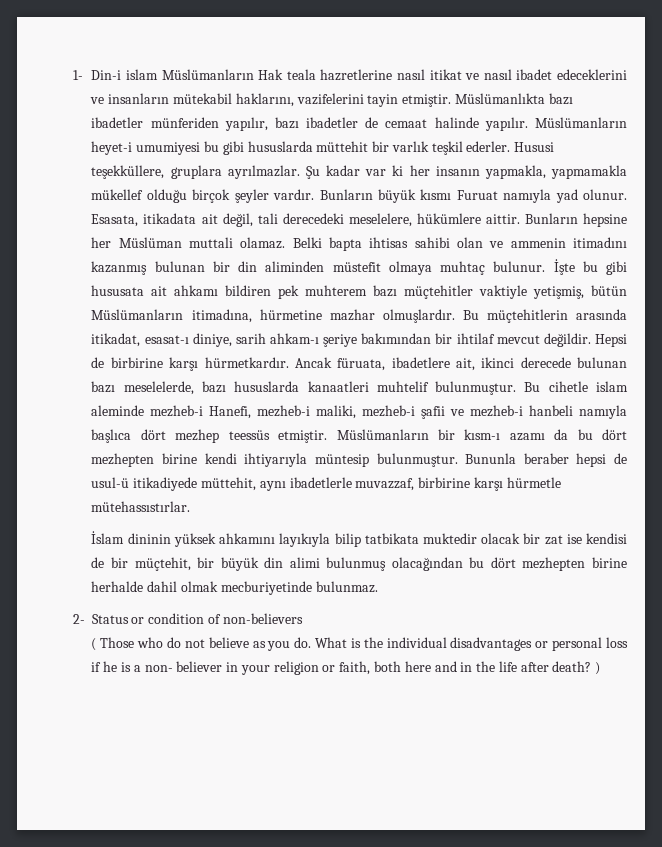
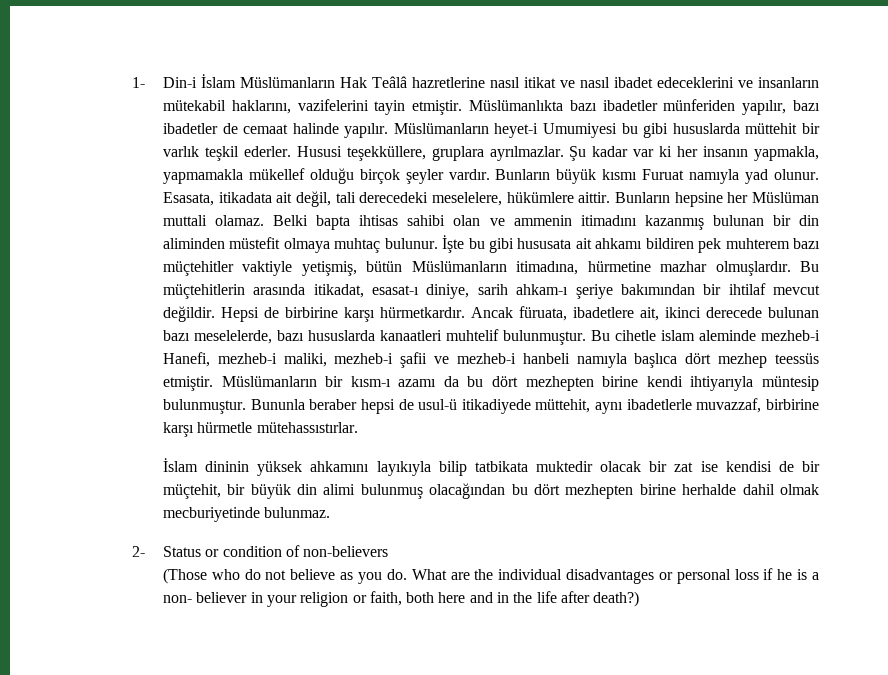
[126,69,159,80] islam -> [200,74,236,88] İslam
[286,69,316,80] teala -> [371,76,407,88] Teâlâ
[136,142,201,155] umumiyesi -> [543,123,618,138] Umumiyesi
[91,637,135,651] ( Those -> [162,568,207,584] (Those
[350,638,361,648] is -> [450,572,470,580] are
[552,661,601,675] death? ) -> [593,591,640,607] death?)

